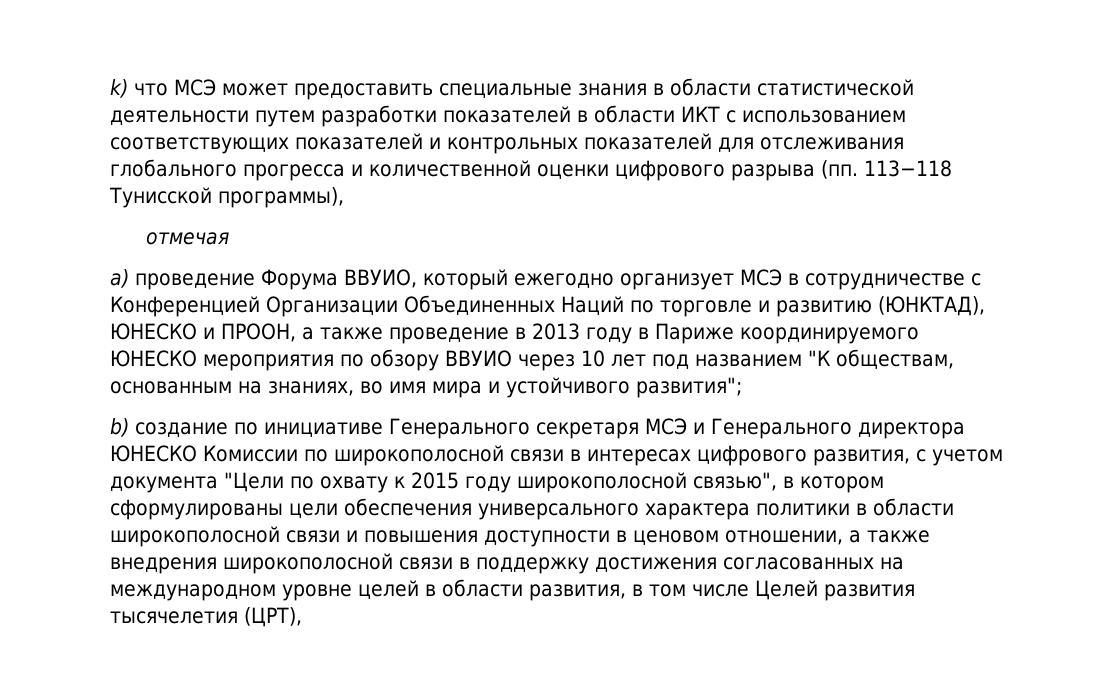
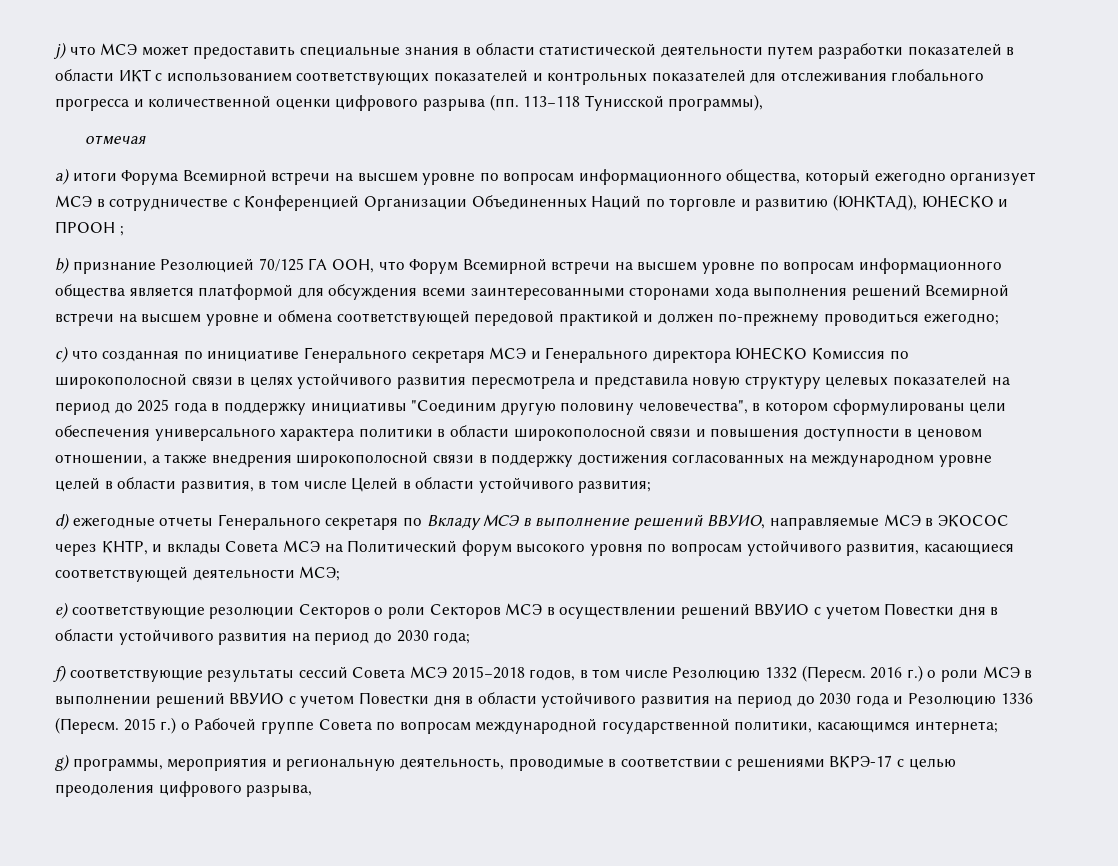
[110,79,128,98] k) -> [53,42,67,59] j)
[135,269,417,290] проведение Форума ВВУИО, -> [72,169,801,185] итоги Форума Всемирной встречи на высшем уровне по вопросам информационного общества,
[221,323,919,344] [110,349,954,371] [110,377,742,398] [110,418,228,437] ПРООН, а также проведение в 2013 году в Париже координируемого ЮНЕСКО мероприятия по обзору ВВУИО через 10 лет под названием "К обществам, основанным на знаниях, во имя мира и устойчивого развития"; // b) создание -> [55,221,124,236] [55,257,1002,274] [55,284,1010,300] [55,310,999,326] [55,346,180,363] ПРООН ; // b) признание Резолюцией 70/125 ГА ООН, что Форум Всемирной встречи на высшем уровне по вопросам информационного общества является платформой для обсуждения всеми заинтересованными сторонами хода выполнения решений Всемирной встречи на высшем уровне и обмена соответствующей передовой практикой и должен по-прежнему проводиться ежегодно; // c) что созданная
[203,445,298,462] Комиссии -> [812,348,886,360] Комиссия
[587,445,1003,466] [110,472,777,493] интересах цифрового развития, с учетом документа "Цели по охвату к 2015 году широкополосной связью", -> [249,373,1010,389] [55,399,748,415] целях устойчивого развития пересмотрела и представила новую структуру целевых показателей на период до 2025 года в поддержку инициативы "Соединим другую половину человечества",
[824,584,915,601] [110,607,302,627] развития тысячелетия (ЦРТ), -> [402,477,652,493] [55,513,1009,530] [55,540,1014,556] [55,566,341,582] [55,602,999,619] [55,629,471,645] [53,665,1033,682] [55,692,1033,708] [55,717,998,734] [55,754,956,771] [55,781,313,797] в области устойчивого развития; // d) ежегодные отчеты Генерального секретаря по Вкладу МСЭ в выполнение решений ВВУИО, направляемые МСЭ в ЭКОСОС через КНТР, и вклады Совета МСЭ на Политический форум высокого уровня по вопросам устойчивого развития, касающиеся соответствующей деятельности МСЭ; // e) соответствующие резолюции Секторов о роли Секторов МСЭ в осуществлении решений ВВУИО с учетом Повестки дня в области устойчивого развития на период до 2030 года; // f) соответствующие результаты сессий Совета МСЭ 2015−2018 годов, в том числе Резолюцию 1332 (Пересм. 2016 г.) о роли МСЭ в выполнении решений ВВУИО с учетом Повестки дня в области устойчивого развития на период до 2030 года и Резолюцию 1336 (Пересм. 2015 г.) о Рабочей группе Совета по вопросам международной государственной политики, касающимся интернета; // g) программы, мероприятия и региональную деятельность, проводимые в соответствии с решениями ВКРЭ-17 с целью преодоления цифрового разрыва,

